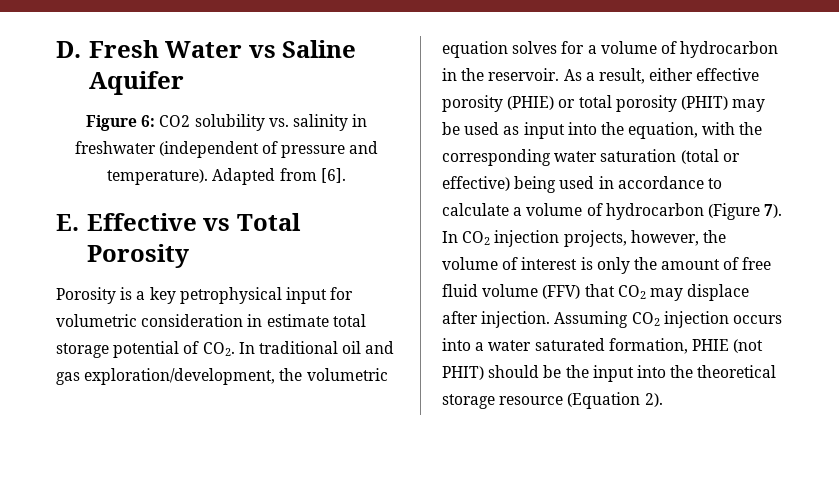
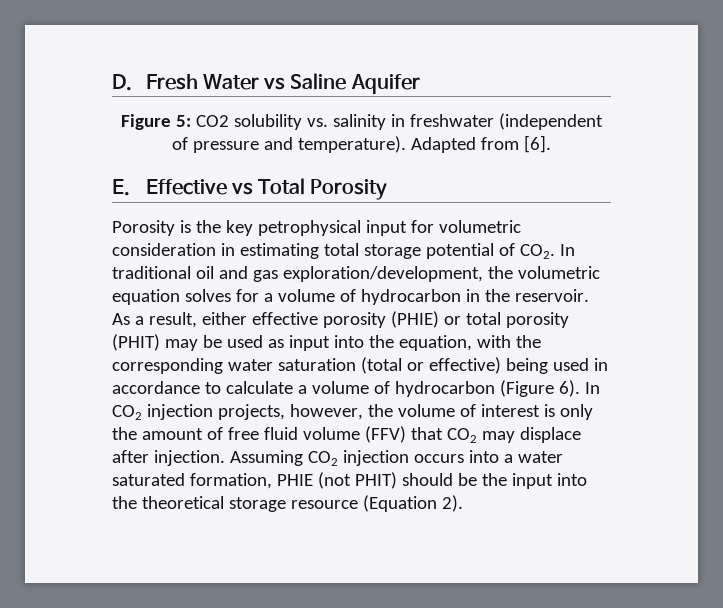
[141,115,156,127] 6: -> [176,115,192,127] 5:
[136,291,146,300] a -> [195,220,221,233] the
[266,314,329,327] estimate -> [239,243,319,259] estimating
[764,204,783,218] 7). -> [558,380,580,397] 6).

